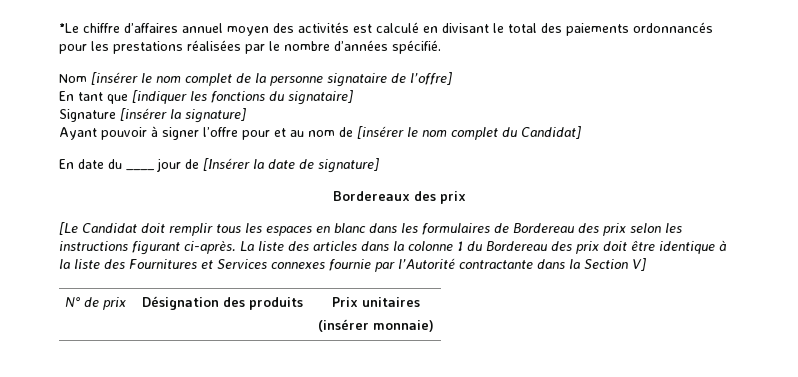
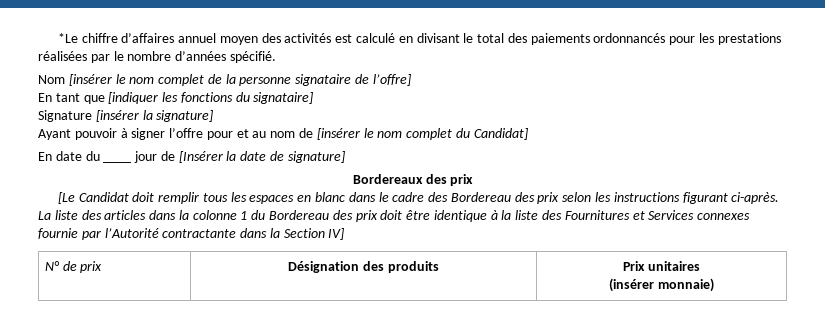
[401,223,509,235] les formulaires de -> [378,192,449,202] le cadre des
[632,258,646,271] V] -> [328,228,345,240] IV]

